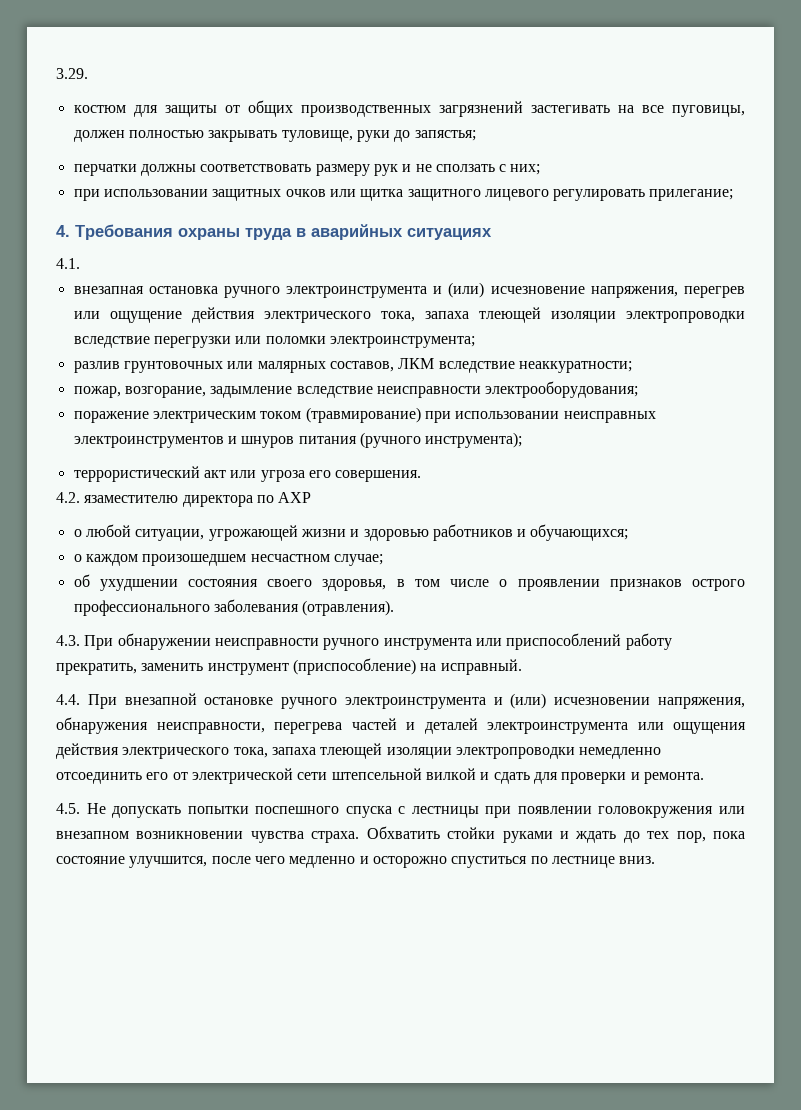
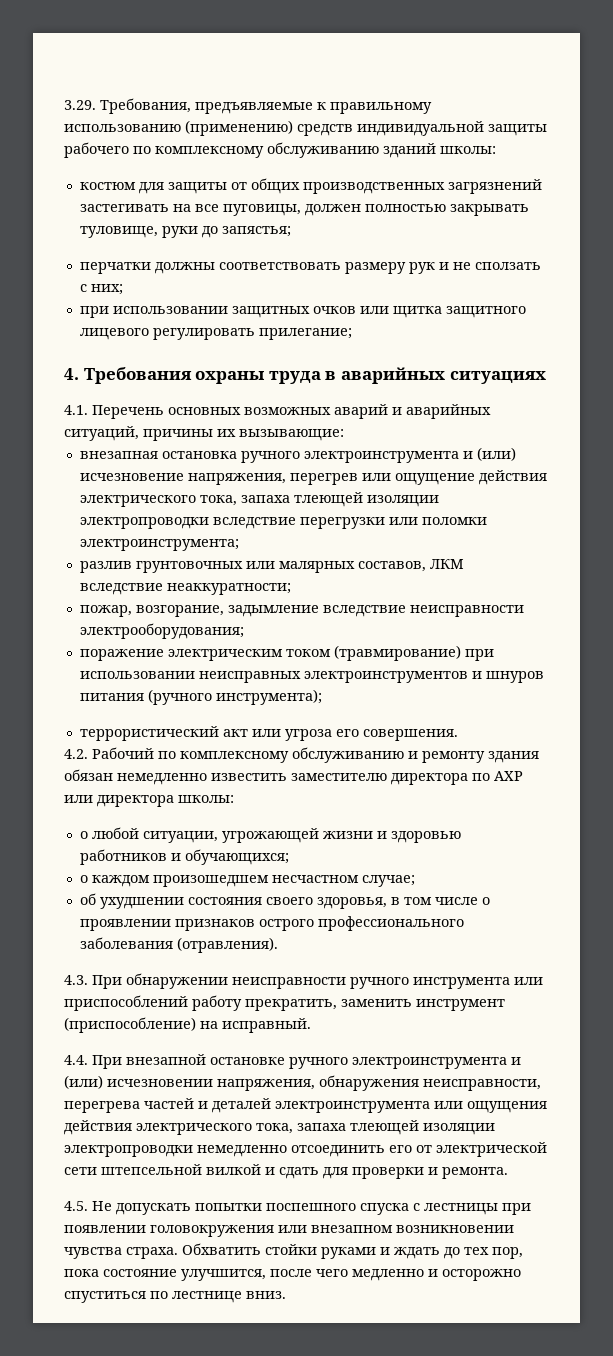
(88, 73) none -> [100,98,432,114] [64,120,547,136] [64,142,496,158] Требования, предъявляемые к правильному использованию (применению) средств индивидуальной защиты рабочего по комплексному обслуживанию зданий школы:
(80, 263) none -> [92,404,491,419] [64,426,344,441] Перечень основных возможных аварий и аварийных ситуаций, причины их вызывающие:
[84,495,179,503] язаместителю -> [92,747,539,763] [64,769,387,785] Рабочий по комплексному обслуживанию и ремонту здания обязан немедленно известить заместителю
(312, 497) none -> [64,795,234,807] или директора школы:

